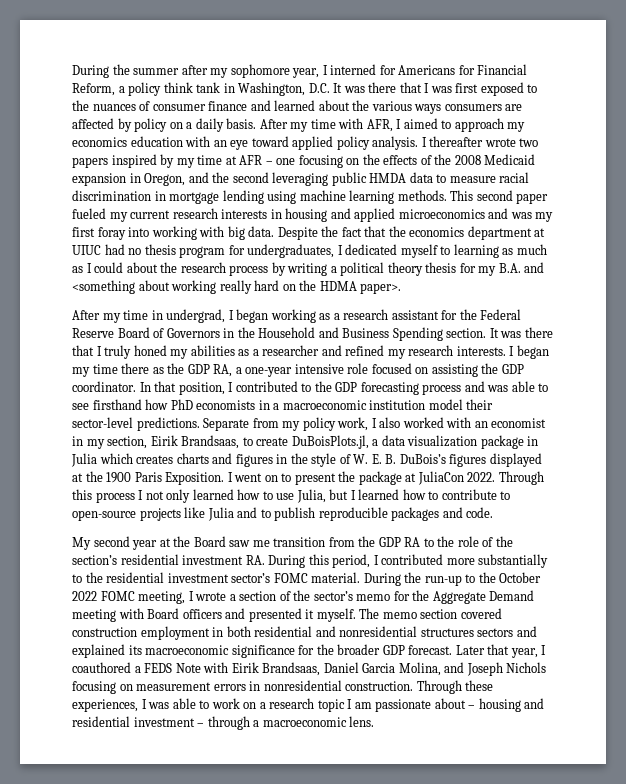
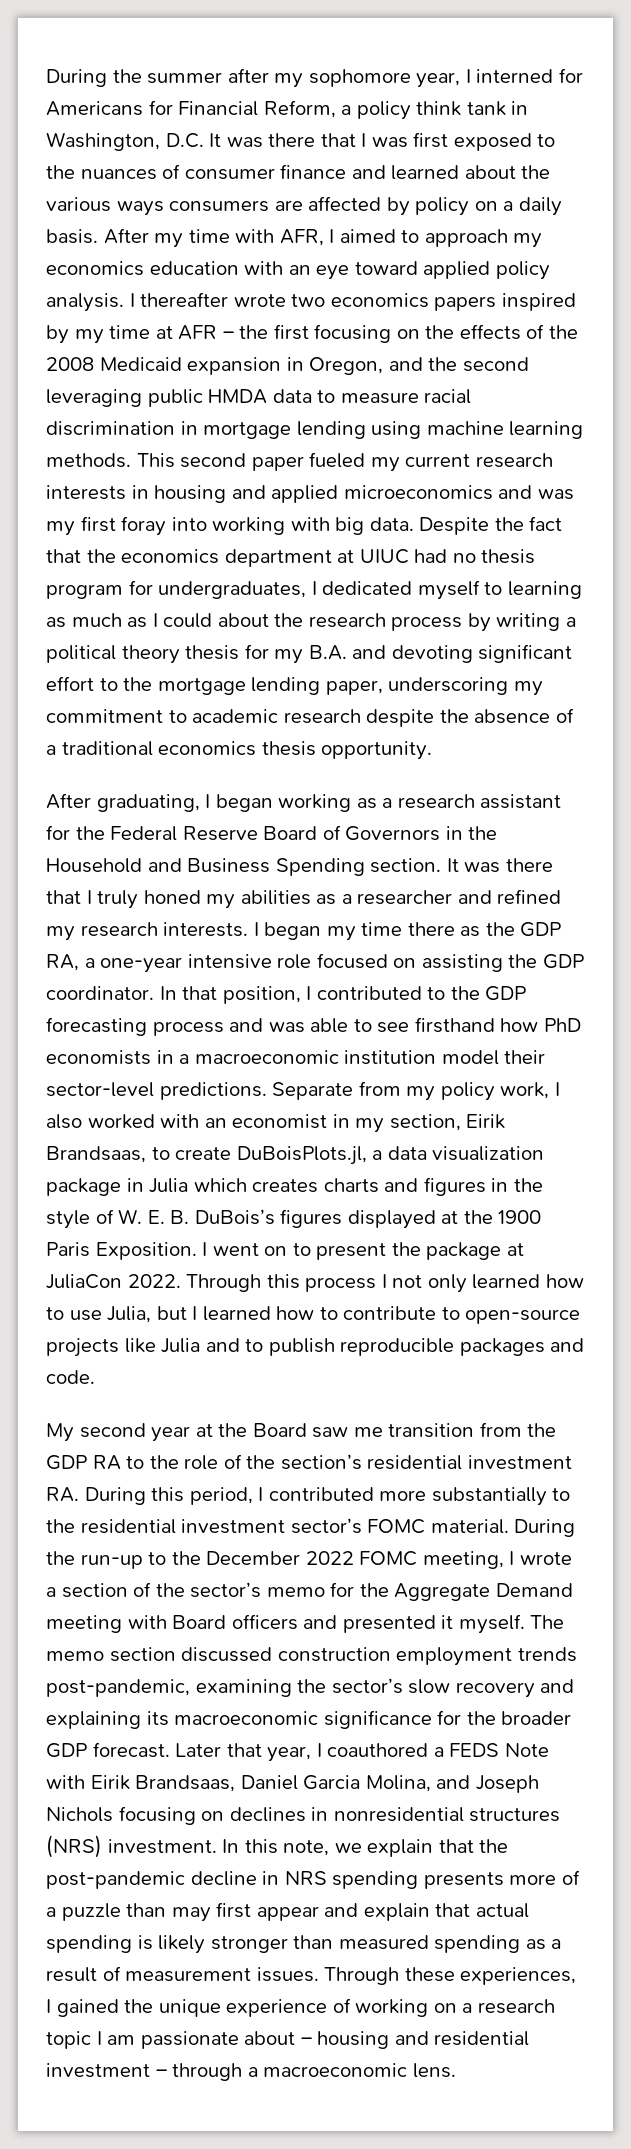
(539, 142) none -> [330,293,429,308] economics
[276,158,296,165] one -> [239,324,309,340] the first
[72,280,402,294] [72,309,226,323] <something about working really hard on the HDMA paper>. // After my time in undergrad, -> [391,644,573,663] [46,676,543,696] [46,708,574,727] [46,741,433,760] [46,793,200,812] devoting significant effort to the mortgage lending paper, underscoring my commitment to academic research despite the absence of a traditional economics thesis opportunity. // After graduating,
[499,572,542,583] October -> [206,1551,301,1565] December
[460,608,502,619] covered -> [181,1647,273,1662] discussed
[212,626,537,637] [72,644,125,658] in both residential and nonresidential structures sectors and explained -> [517,1647,577,1662] [46,1678,575,1698] [46,1711,141,1729] trends post-pandemic, examining the sector’s slow recovery and explaining
[136,680,494,694] [72,698,240,712] measurement errors in nonresidential construction. Through these experiences, I was able to work -> [229,1807,561,1822] [46,1835,509,1858] [46,1870,580,1889] [46,1902,529,1922] [46,1935,562,1954] [46,1966,577,1985] [46,1998,429,2017] declines in nonresidential structures (NRS) investment. In this note, we explain that the post-pandemic decline in NRS spending presents more of a puzzle than may first appear and explain that actual spending is likely stronger than measured spending as a result of measurement issues. Through these experiences, I gained the unique experience of working

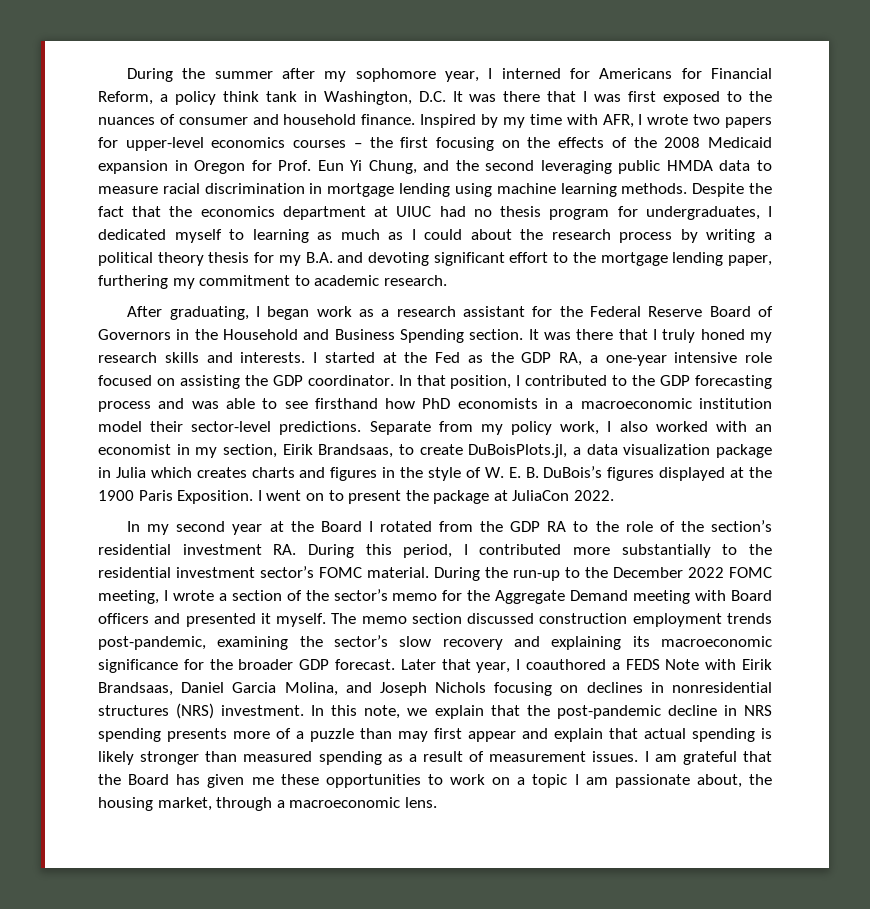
[280,164,551,180] [46,196,562,216] [46,228,149,244] finance and learned about the various ways consumers are affected by policy on a daily basis. After -> [252,114,499,128] and household finance. Inspired by
[339,229,543,248] [46,261,550,280] [46,292,576,312] [46,325,218,344] aimed to approach my economics education with an eye toward applied policy analysis. I thereafter wrote two economics papers inspired by my time at AFR -> [647,114,773,128] [98,137,347,151] wrote two papers for upper-level economics courses
[309,357,384,375] Oregon, -> [194,160,417,174] Oregon for Prof. Eun Yi Chung,
[136,452,553,472] [46,485,574,503] [46,516,414,536] This second paper fueled my current research interests in housing and applied microeconomics and was my first foray into working with big data. -> (688, 188) none
[388,677,509,695] underscoring -> [98,275,168,289] furthering
[283,708,574,727] [46,741,433,760] research despite the absence of a traditional economics thesis opportunity. -> [383,275,447,286] research.
[278,794,352,812] working -> [316,306,352,317] work
[240,889,562,905] [46,922,455,941] abilities as a researcher and refined my research interests. I began my time there -> [98,352,460,363] research skills and interests. I started at the Fed
[186,1274,584,1293] [46,1306,581,1324] [46,1338,585,1357] [46,1370,95,1384] [46,1423,74,1442] Through this process I not only learned how to use Julia, but I learned how to contribute to open-source projects like Julia and to publish reproducible packages and code. // My -> [127,521,170,535] // In my
[312,1423,475,1438] saw me transition -> [368,521,432,532] I rotated
[324,1967,577,1985] [46,1998,555,2017] Through these experiences, I gained the unique experience of working on a research -> [644,751,772,765] [98,774,526,788] I am grateful that the Board has given me these opportunities to work on a
[244,2031,530,2049] [46,2063,167,2078] about – housing and residential investment – -> [696,774,772,788] [98,797,212,811] about, the housing market,

